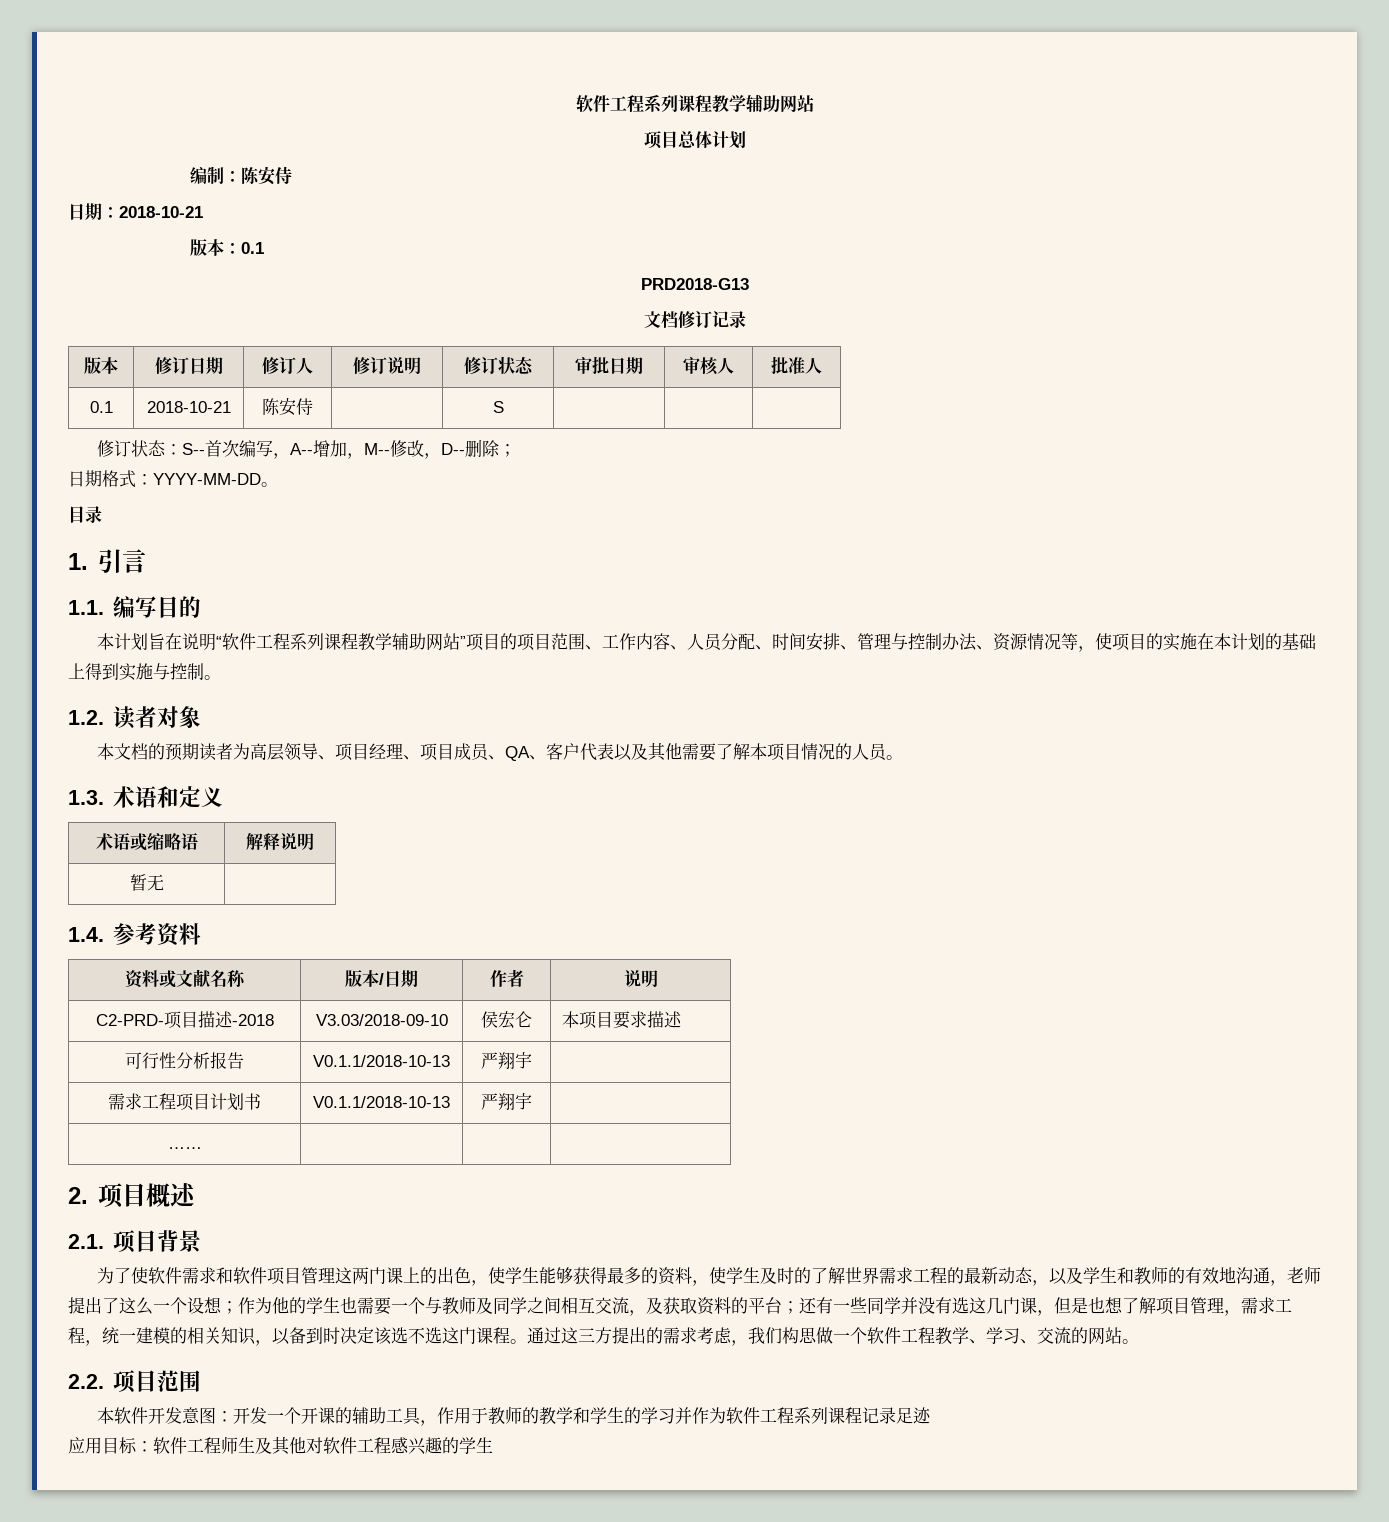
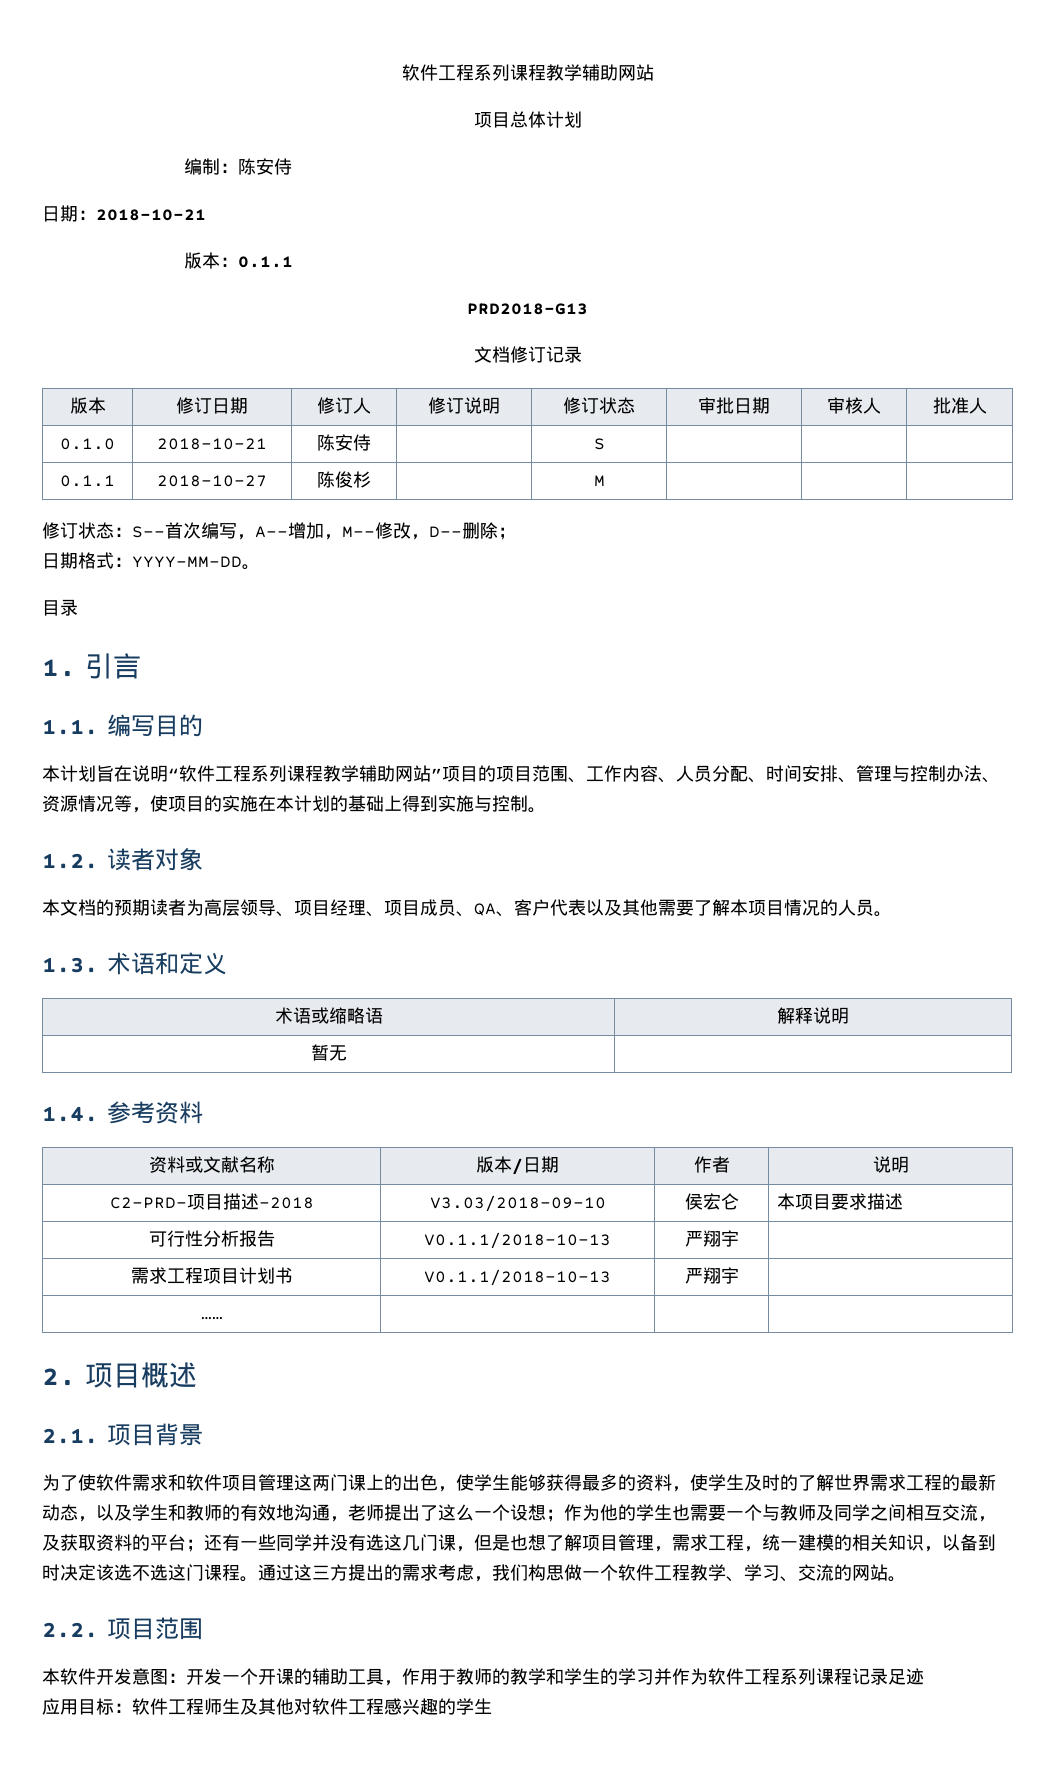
[240,242,264,254] 0.1 -> [238,256,294,268] 0.1.1
[89,401,113,413] 0.1 -> [60,438,115,450] 0.1.0
(504, 407) none -> [60,475,115,487] [157,475,267,487] [317,471,371,488] [593,475,605,487] // 0.1.1 | 2018-10-27 | 陈俊杉 | | M | | |

